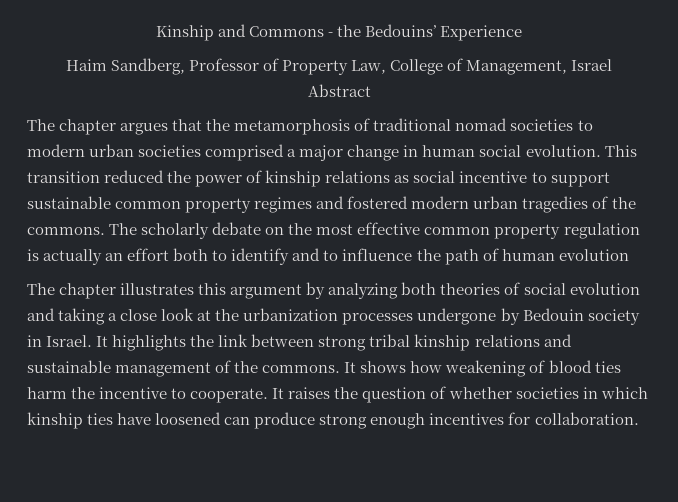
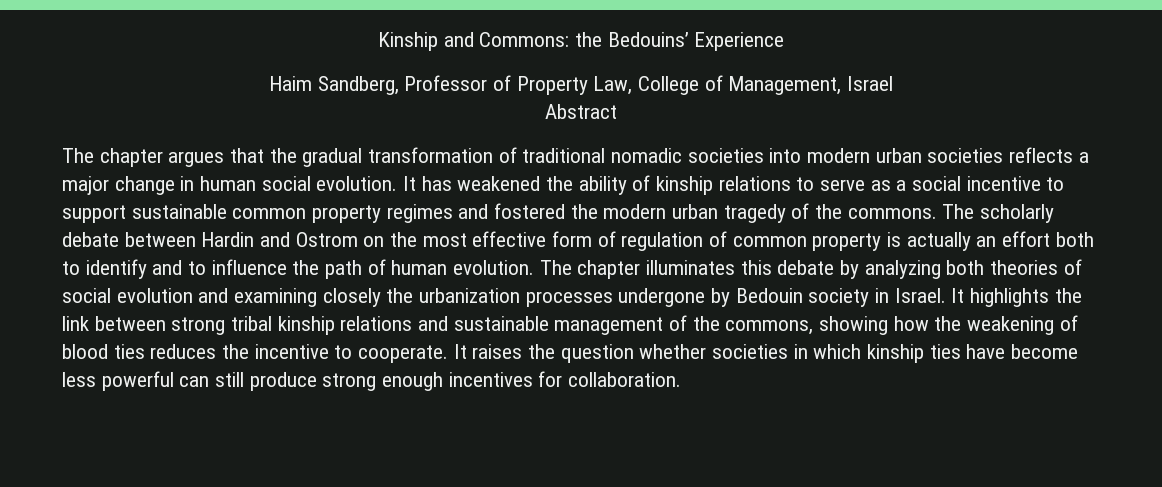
[248,26,334,37] Commons - -> [479,32,570,47] Commons:
[234,118,593,135] metamorphosis of traditional nomad societies to -> [302,147,802,167] gradual transformation of traditional nomadic societies into
[205,144,285,161] comprised -> [1009,147,1074,163] reflects
[604,145,637,157] [27,170,410,187] This transition reduced the power of kinship relations as -> [403,175,907,195] It has weakened the ability of kinship relations to serve as a
[411,196,589,213] modern urban tragedies -> [570,204,786,223] the modern urban tragedy
[265,222,640,239] on the most effective common property regulation -> [124,231,882,251] between Hardin and Ostrom on the most effective form of regulation of common property
[558,249,629,261] [27,283,303,299] evolution // The chapter illustrates this argument -> [453,260,835,279] evolution. The chapter illuminates this debate
[58,308,212,325] taking a close look at -> [234,288,381,307] examining closely
[262,361,443,373] commons. It shows how -> [725,316,962,335] commons, showing how the
[27,387,67,399] harm -> [150,344,217,359] reduces
[430,386,447,399] of -> (634, 353) none
[155,412,251,425] loosened can -> [1011,344,1079,359] [62,371,245,391] become less powerful can still

